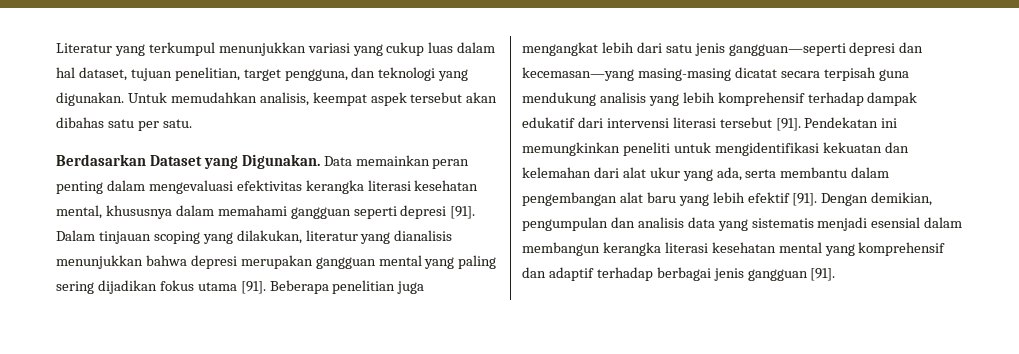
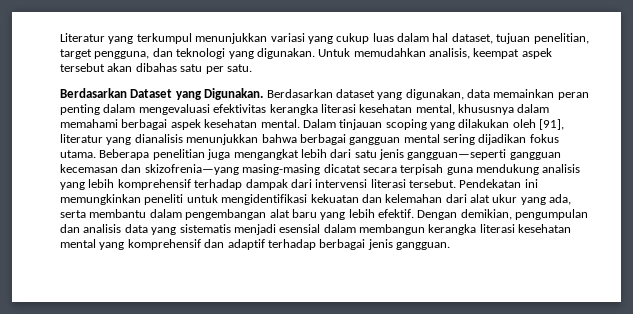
[323,156,352,166] Data -> [266,89,490,100] Berdasarkan dataset yang digunakan, data
[290,205,476,219] gangguan seperti depresi [91]. -> [121,119,300,130] berbagai aspek kesehatan mental.
[236,230,302,244] dilakukan, -> [458,119,565,130] dilakukan oleh [91],
[190,255,497,269] depresi merupakan gangguan mental yang paling -> [299,134,440,145] berbagai gangguan mental
[197,281,266,294] utama [91]. -> [60,150,96,158] utama.
[849,42,924,56] [522,67,634,81] depresi dan kecemasan—yang -> [509,152,561,160] [60,164,239,175] gangguan kecemasan dan skizofrenia—yang
[522,117,575,128] edukatif -> (288, 184) none
[719,117,801,131] tersebut [91]. -> [409,179,456,188] tersebut.
[747,192,818,206] efektif [91]. -> [378,209,414,218] efektif.
[747,268,836,281] gangguan [91]. -> [396,242,450,250] gangguan.

